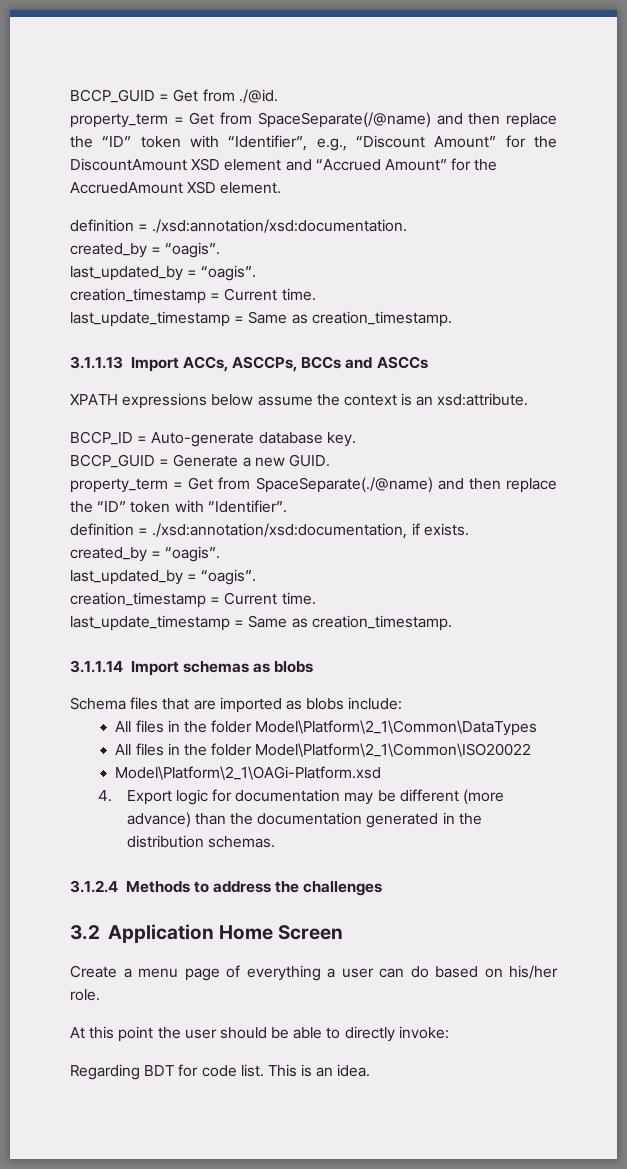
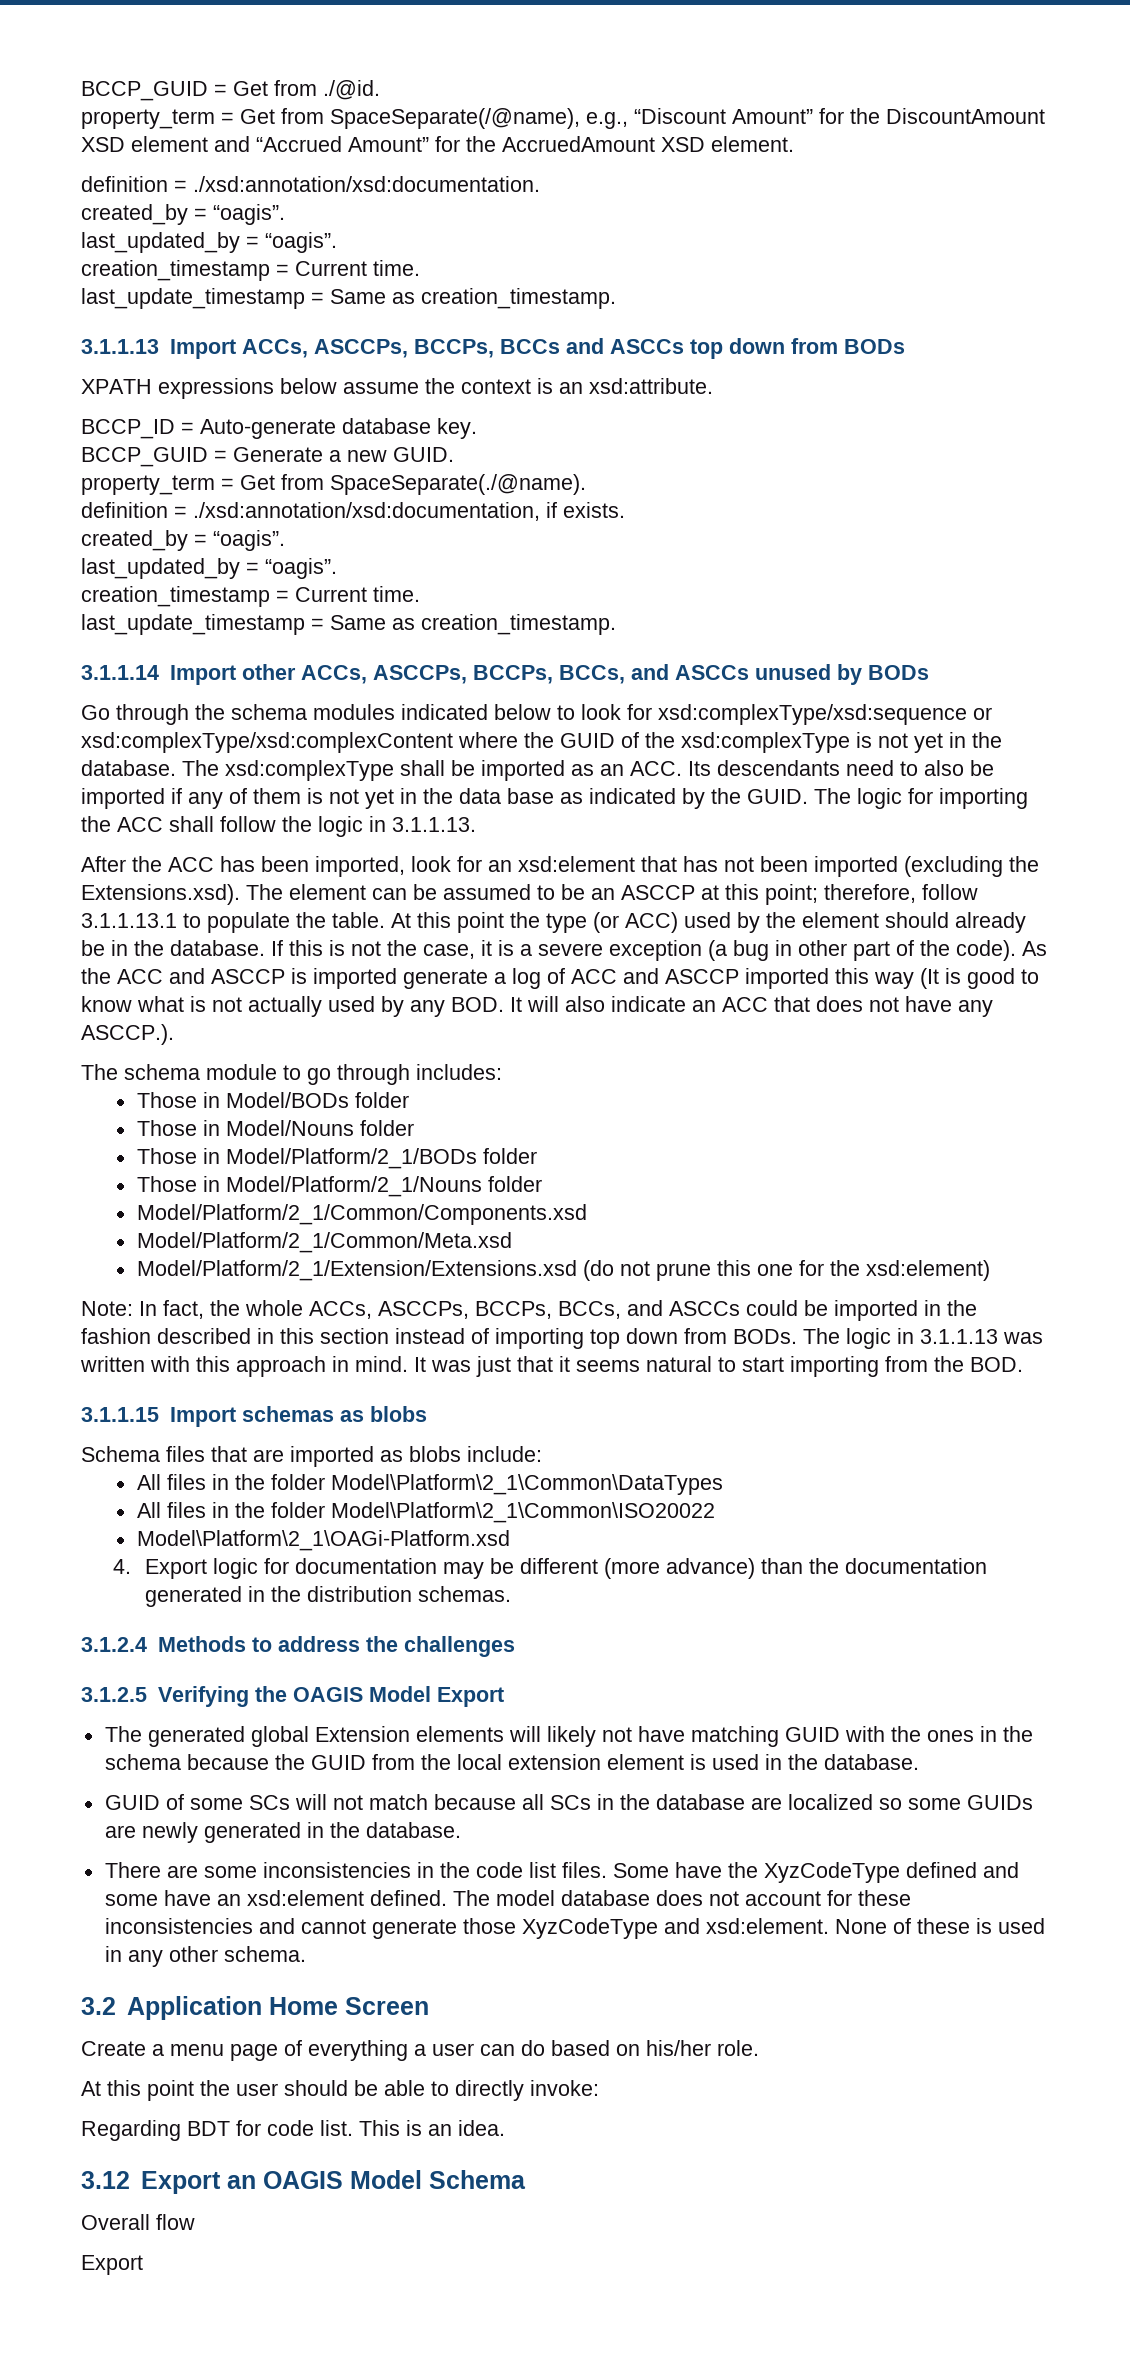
[257,112,557,128] [70,135,308,151] SpaceSeparate(/@name) and then replace the “ID” token with “Identifier”, -> [330,108,580,129] SpaceSeparate(/@name),
(298, 364) none -> [413,339,494,358] BCCPs,
(428, 362) none -> [689,338,905,359] top down from BODs
[255,477,557,493] [70,500,287,513] SpaceSeparate(./@name) and then replace the “ID” token with “Identifier”. -> [330,474,586,495] SpaceSeparate(./@name).
(179, 668) none -> [241,664,929,685] [81,704,992,725] [81,732,1002,753] [81,760,994,781] [81,788,1028,809] [81,816,476,837] [81,856,1039,877] [81,884,978,905] [81,912,1026,933] [81,940,1047,961] [81,968,1039,989] [81,996,993,1017] [81,1024,174,1045] [81,1064,502,1085] [136,1092,409,1108] [136,1120,414,1136] [136,1148,537,1169] [136,1176,542,1197] [136,1204,587,1225] [136,1232,512,1253] [136,1260,990,1281] [81,1300,977,1321] [81,1328,1043,1349] [80,1356,1023,1377] [81,1407,236,1427] other ACCs, ASCCPs, BCCPs, BCCs, and ASCCs unused by BODs // Go through the schema modules indicated below to look for xsd:complexType/xsd:sequence or xsd:complexType/xsd:complexContent where the GUID of the xsd:complexType is not yet in the database. The xsd:complexType shall be imported as an ACC. Its descendants need to also be imported if any of them is not yet in the data base as indicated by the GUID. The logic for importing the ACC shall follow the logic in 3.1.1.13. // After the ACC has been imported, look for an xsd:element that has not been imported (excluding the Extensions.xsd). The element can be assumed to be an ASCCP at this point; therefore, follow 3.1.1.13.1 to populate the table. At this point the type (or ACC) used by the element should already be in the database. If this is not the case, it is a severe exception (a bug in other part of the code). As the ACC and ASCCP is imported generate a log of ACC and ASCCP imported this way (It is good to know what is not actually used by any BOD. It will also indicate an ACC that does not have any ASCCP.). // The schema module to go through includes: // Those in Model/BODs folder // Those in Model/Nouns folder // Those in Model/Platform/2_1/BODs folder // Those in Model/Platform/2_1/Nouns folder // Model/Platform/2_1/Common/Components.xsd // Model/Platform/2_1/Common/Meta.xsd // Model/Platform/2_1/Extension/Extensions.xsd (do not prune this one for the xsd:element) // Note: In fact, the whole ACCs, ASCCPs, BCCPs, BCCs, and ASCCs could be imported in the fashion described in this section instead of importing top down from BODs. The logic in 3.1.1.13 was written with this approach in mind. It was just that it seems natural to start importing from the BOD. // 3.1.1.15 Import
(383, 888) none -> [81,1686,504,1707] [104,1726,1033,1747] [104,1754,919,1770] [104,1794,1033,1810] [104,1822,461,1843] [104,1862,1019,1883] [104,1890,911,1906] [104,1918,1045,1939] [104,1946,306,1967] // 3.1.2.5 Verifying the OAGIS Model Export // The generated global Extension elements will likely not have matching GUID with the ones in the schema because the GUID from the local extension element is used in the database. // GUID of some SCs will not match because all SCs in the database are localized so some GUIDs are newly generated in the database. // There are some inconsistencies in the code list files. Some have the XyzCodeType defined and some have an xsd:element defined. The model database does not account for these inconsistencies and cannot generate those XyzCodeType and xsd:element. None of these is used in any other schema.
(371, 1070) none -> [81,2170,526,2194] [81,2214,195,2230] [81,2255,143,2275] // 3.12 Export an OAGIS Model Schema // Overall flow // Export

